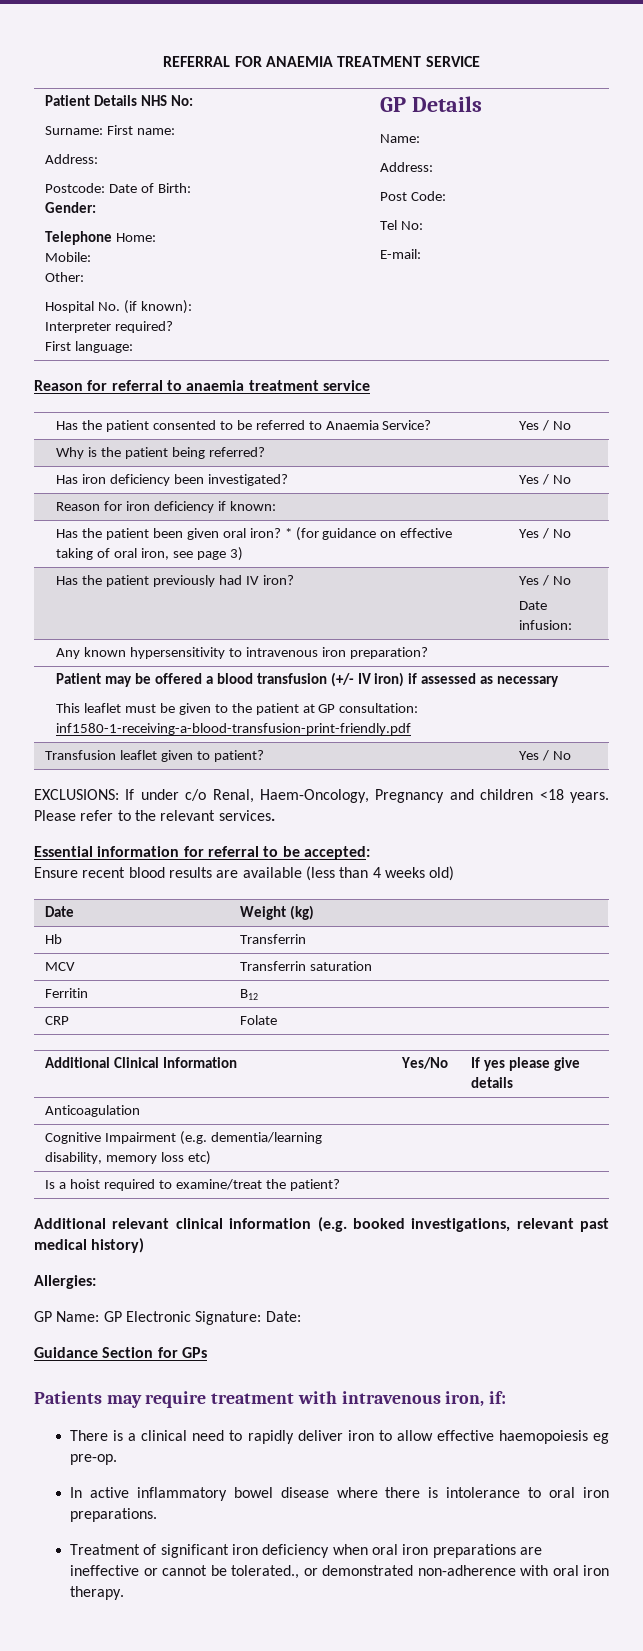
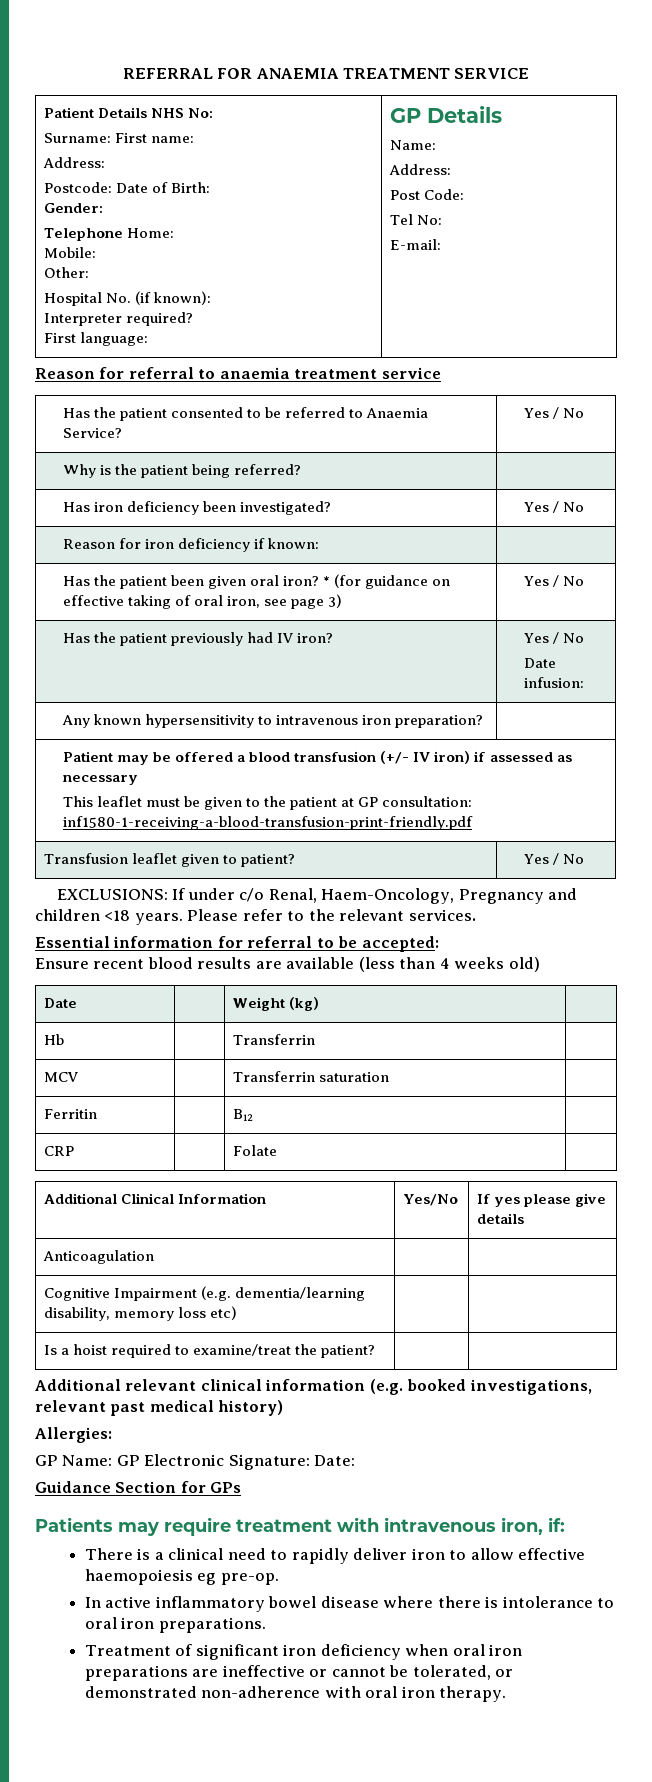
[231,1565,300,1579] tolerated., -> [412,1665,491,1680] tolerated,

